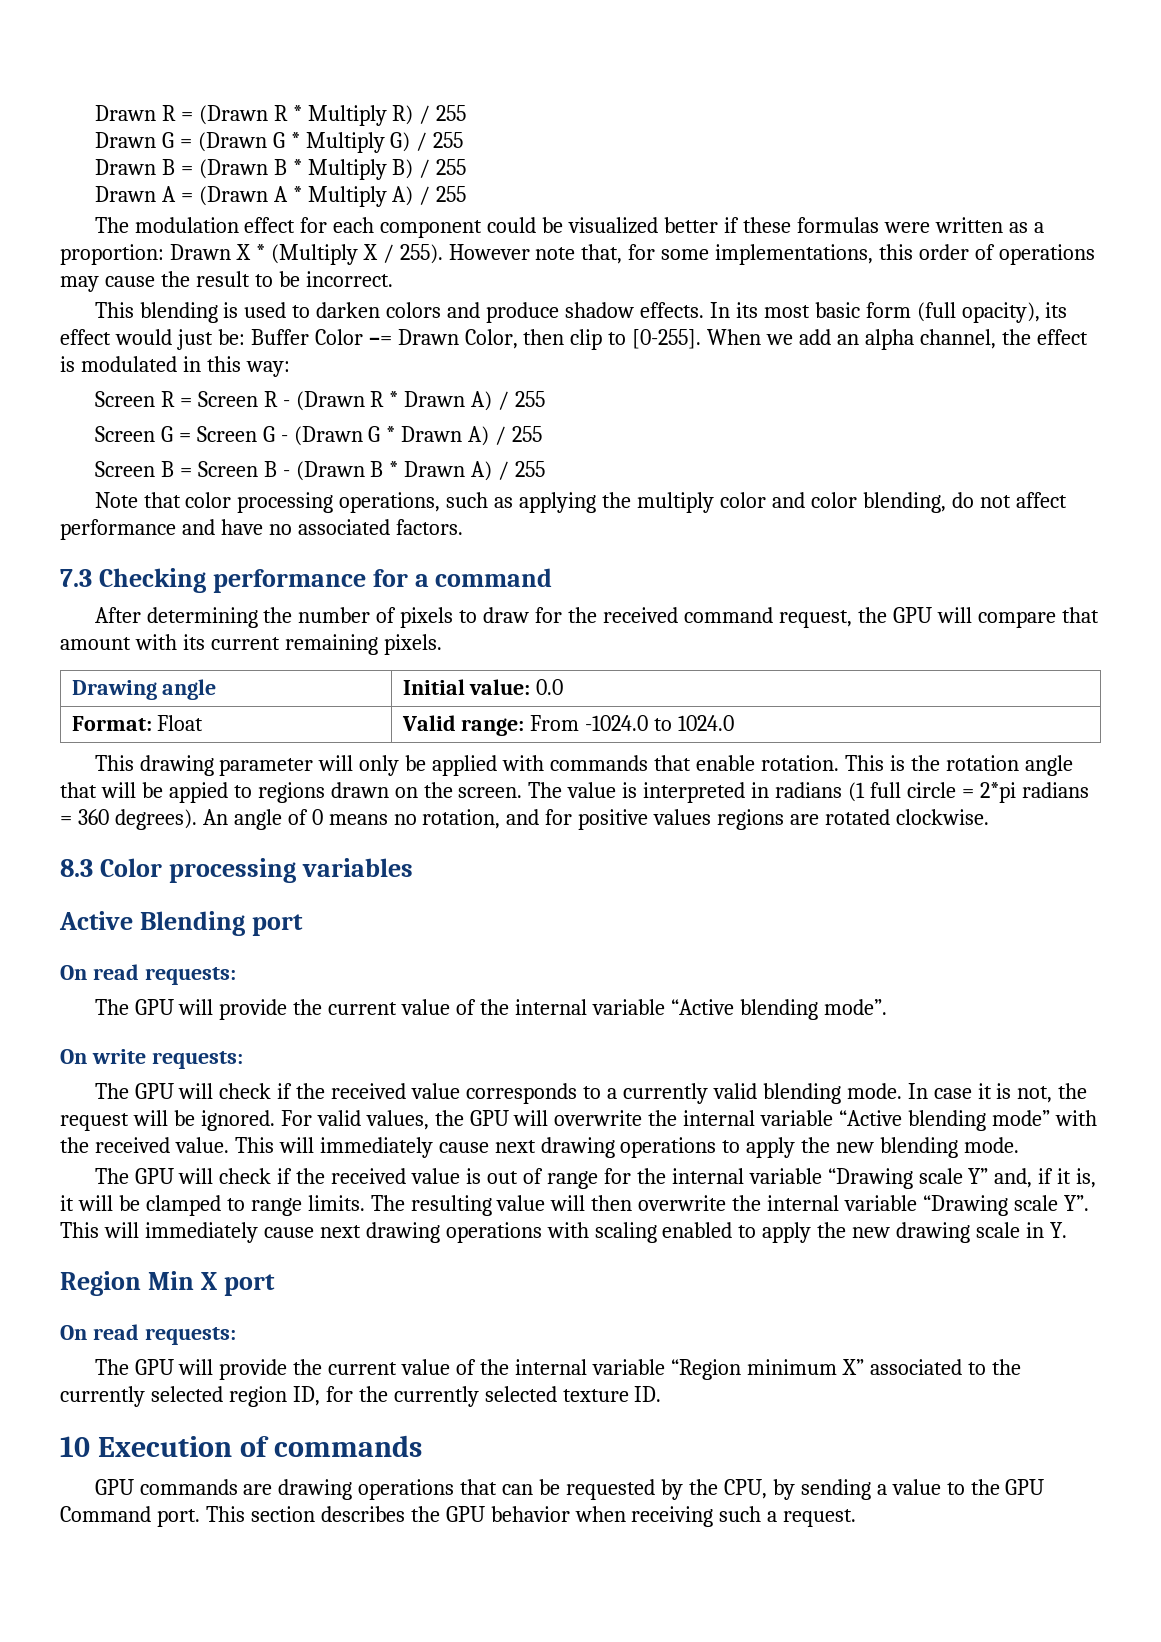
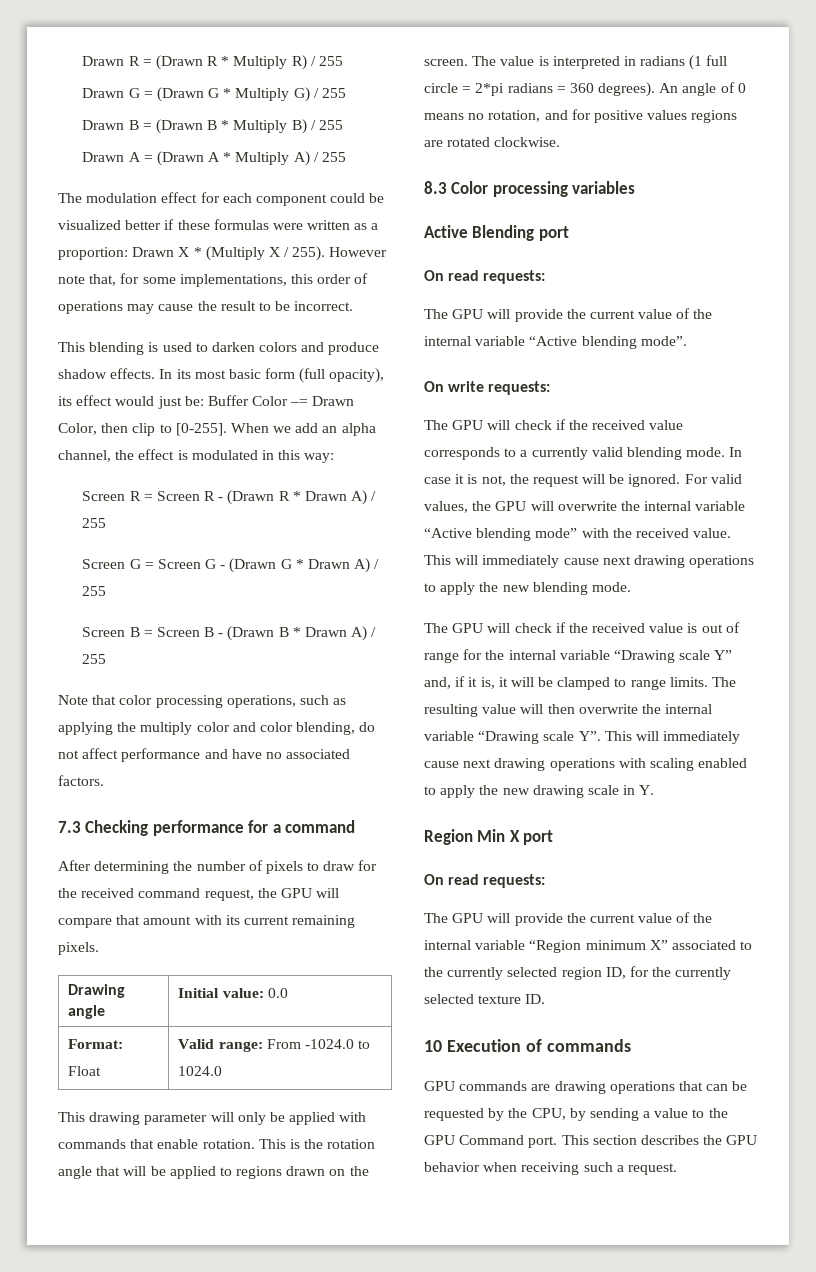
[168,782,228,803] appied -> [169,1166,216,1179] applied

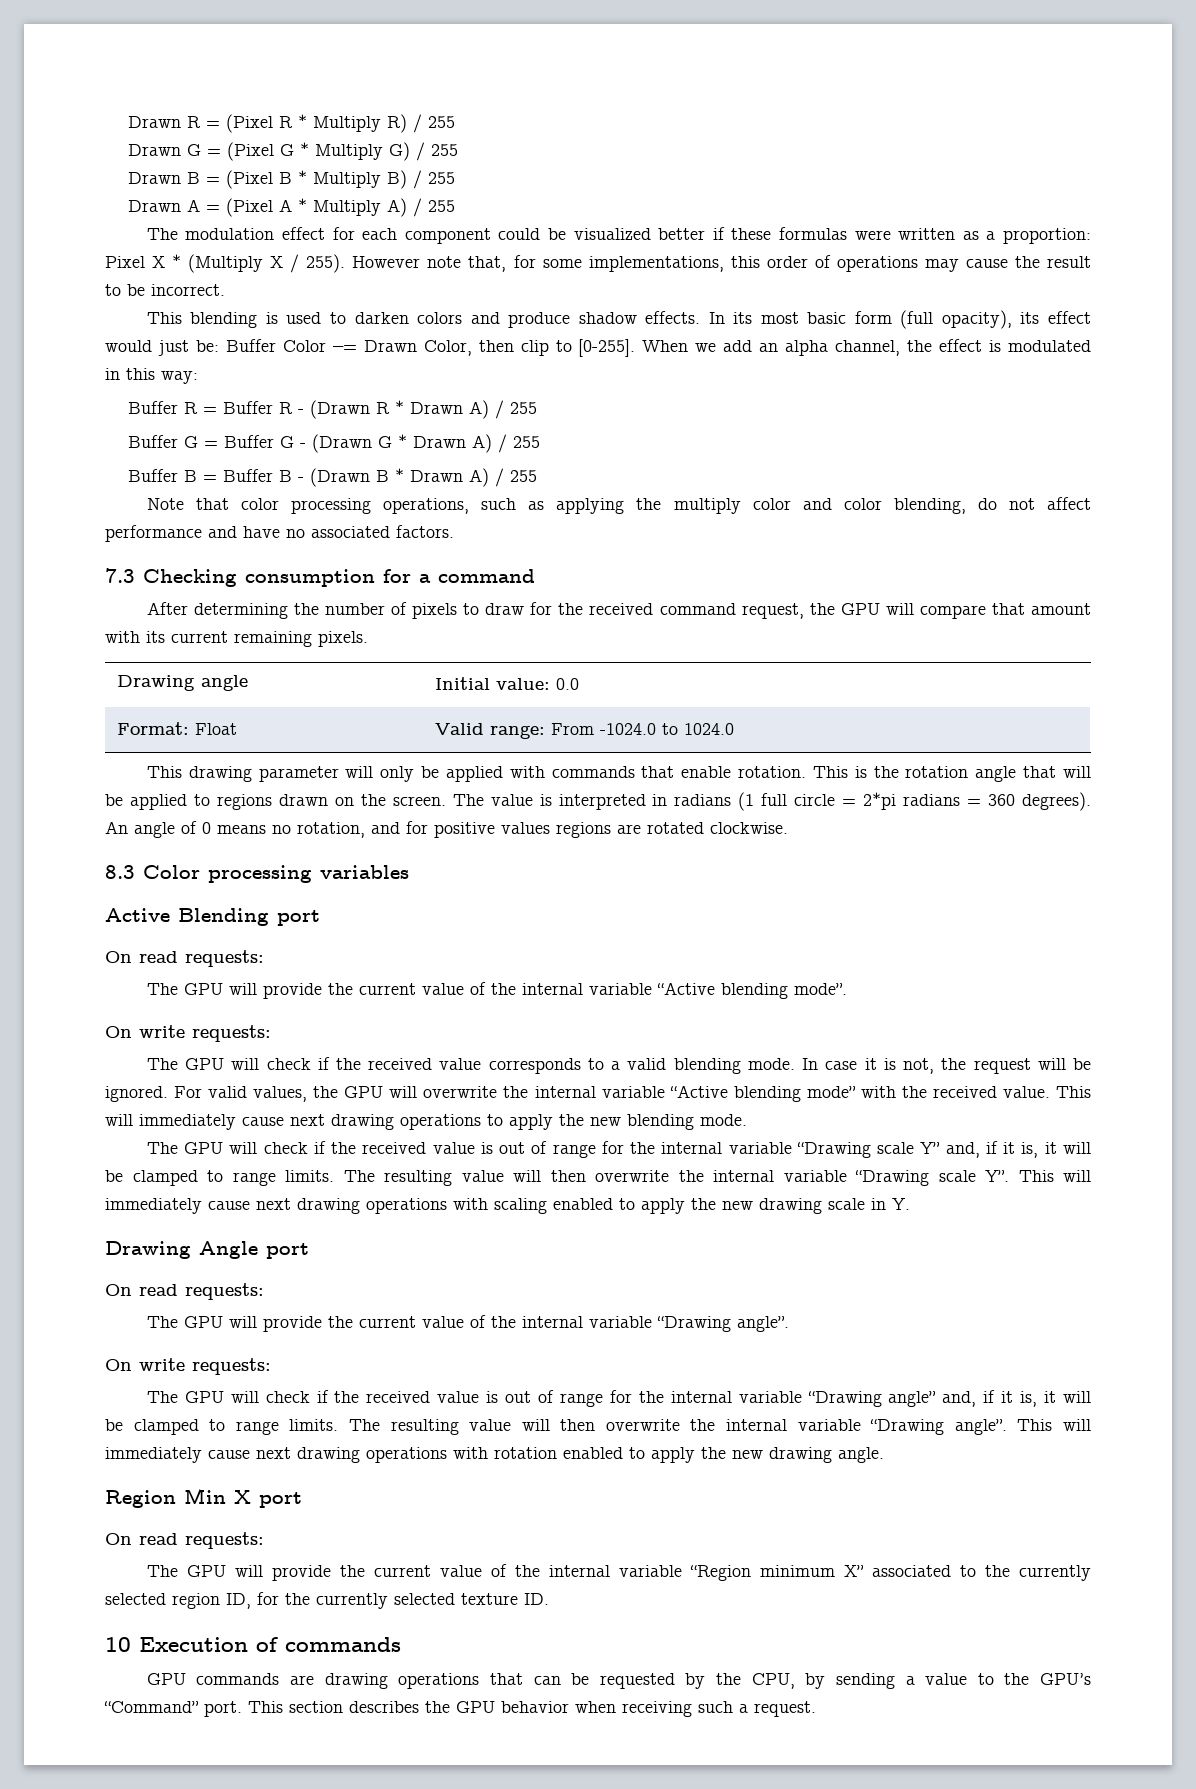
[155,55,203,70] (Drawn -> [225,114,273,133] (Pixel
[156,87,204,102] (Drawn -> [226,142,274,161] (Pixel
[155,119,203,134] (Drawn -> [225,170,273,189] (Pixel
[156,151,204,166] (Drawn -> [225,198,273,217] (Pixel
[132,247,175,257] Drawn -> [105,256,145,268] Pixel
[82,491,200,501] Screen R = Screen -> [127,401,273,414] Buffer R = Buffer
[82,559,201,569] Screen G = Screen -> [127,435,274,448] Buffer G = Buffer
[82,627,200,637] Screen B = Screen -> [127,469,273,482] Buffer B = Buffer
[152,820,244,836] performance -> [245,569,375,587] consumption
[531,447,588,460] currently -> (621, 1065) none
(655, 790) none -> [105,1241,309,1259] [105,1283,264,1300] [146,1315,789,1332] [105,1358,271,1375] [146,1390,1091,1407] [105,1419,1091,1435] [105,1447,884,1463] // Drawing Angle port // On read requests: // The GPU will provide the current value of the internal variable “Drawing angle”. // On write requests: // The GPU will check if the received value is out of range for the internal variable “Drawing angle” and, if it is, it will be clamped to range limits. The resulting value will then overwrite the internal variable “Drawing angle”. This will immediately cause next drawing operations with rotation enabled to apply the new drawing angle.
[424,1135,525,1145] GPU Command -> [1040,1673,1092,1685] [104,1701,199,1713] GPU’s “Command”

